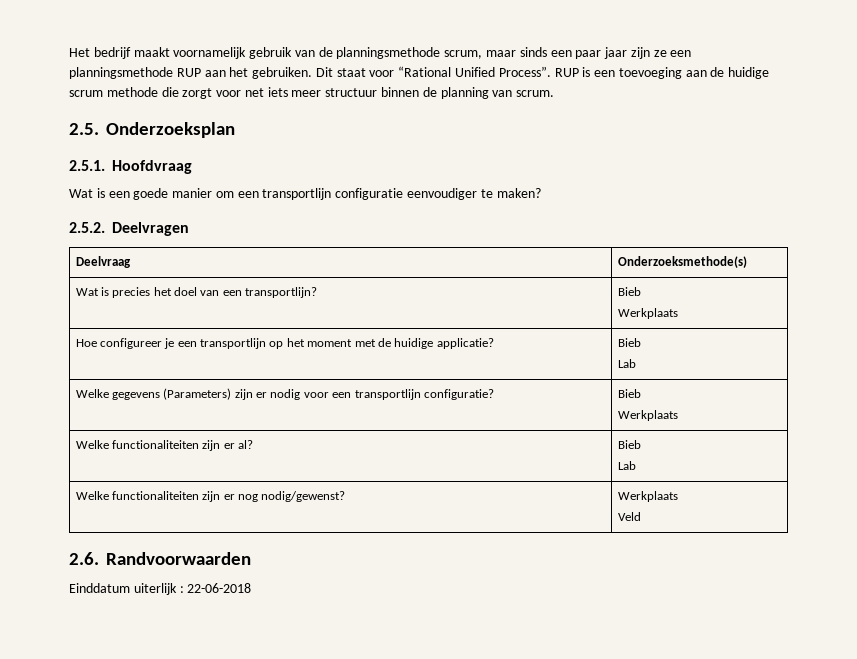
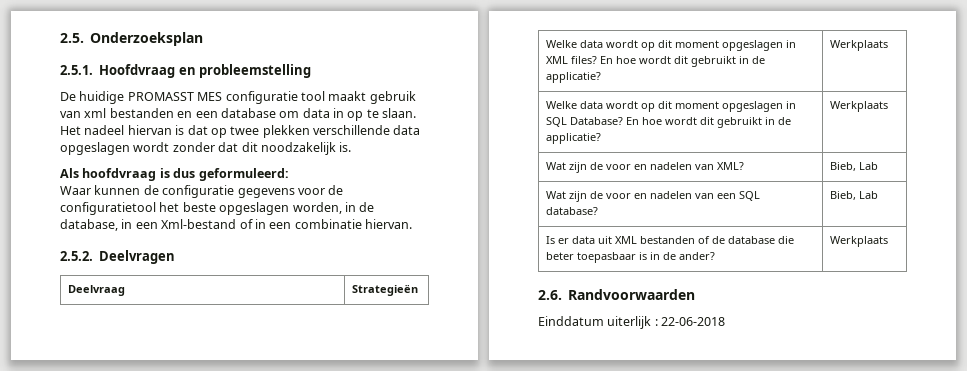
[69,47,692,59] [69,66,770,79] [69,87,555,99] [69,122,235,138] [69,160,192,174] [69,188,541,200] [69,222,189,236] [75,256,131,268] [617,256,747,268] [75,287,318,298] [617,287,641,296] [617,308,678,319] [75,338,494,349] [617,338,641,347] [617,359,636,368] [75,388,494,400] [617,389,641,398] [617,410,678,421] [75,440,253,451] [617,440,641,449] [617,461,636,470] [75,491,346,502] [617,491,678,502] [617,512,641,521] Het bedrijf maakt voornamelijk gebruik van de planningsmethode scrum, maar sinds een paar jaar zijn ze een planningsmethode RUP aan het gebruiken. Dit staat voor “Rational Unified Process”. RUP is een toevoeging aan de huidige scrum methode die zorgt voor net iets meer structuur binnen de planning van scrum. // 2.5. Onderzoeksplan // 2.5.1. Hoofdvraag // Wat is een goede manier om een transportlijn configuratie eenvoudiger te maken? // 2.5.2. Deelvragen // Deelvraag | Onderzoeksmethode(s) // Wat is precies het doel van een transportlijn? | Bieb // Werkplaats // Hoe configureer je een transportlijn op het moment met de huidige applicatie? | Bieb // Lab // Welke gegevens (Parameters) zijn er nodig voor een transportlijn configuratie? | Bieb // Werkplaats // Welke functionaliteiten zijn er al? | Bieb // Lab // Welke functionaliteiten zijn er nog nodig/gewenst? | Werkplaats // Veld -> [60,32,204,46] [60,64,312,78] [60,91,416,104] [60,108,417,121] [60,125,421,138] [60,142,352,155] [60,168,289,181] [60,185,344,198] [60,202,375,215] [60,219,412,231] [60,250,176,264] [68,285,126,296] [352,284,419,296] [546,40,797,51] [546,56,766,67] [546,72,602,83] [830,40,889,51] [546,101,797,112] [546,117,792,128] [546,133,602,144] [830,101,889,112] [546,162,745,173] [830,162,879,171] [546,191,761,202] [546,207,599,215] [830,191,879,200] [546,236,795,244] [546,252,716,263] [830,236,889,247] 2.5. Onderzoeksplan // 2.5.1. Hoofdvraag en probleemstelling // De huidige PROMASST MES configuratie tool maakt gebruik van xml bestanden en een database om data in op te slaan. Het nadeel hiervan is dat op twee plekken verschillende data opgeslagen wordt zonder dat dit noodzakelijk is. // Als hoofdvraag is dus geformuleerd: // Waar kunnen de configuratie gegevens voor de configuratietool het beste opgeslagen worden, in de database, in een Xml-bestand of in een combinatie hiervan. // 2.5.2. Deelvragen // Deelvraag | Strategieën // Welke data wordt op dit moment opgeslagen in XML files? En hoe wordt dit gebruikt in de applicatie? | Werkplaats // Welke data wordt op dit moment opgeslagen in SQL Database? En hoe wordt dit gebruikt in de applicatie? | Werkplaats // Wat zijn de voor en nadelen van XML? | Bieb, Lab // Wat zijn de voor en nadelen van een SQL database? | Bieb, Lab // Is er data uit XML bestanden of de database die beter toepasbaar is in de ander? | Werkplaats

